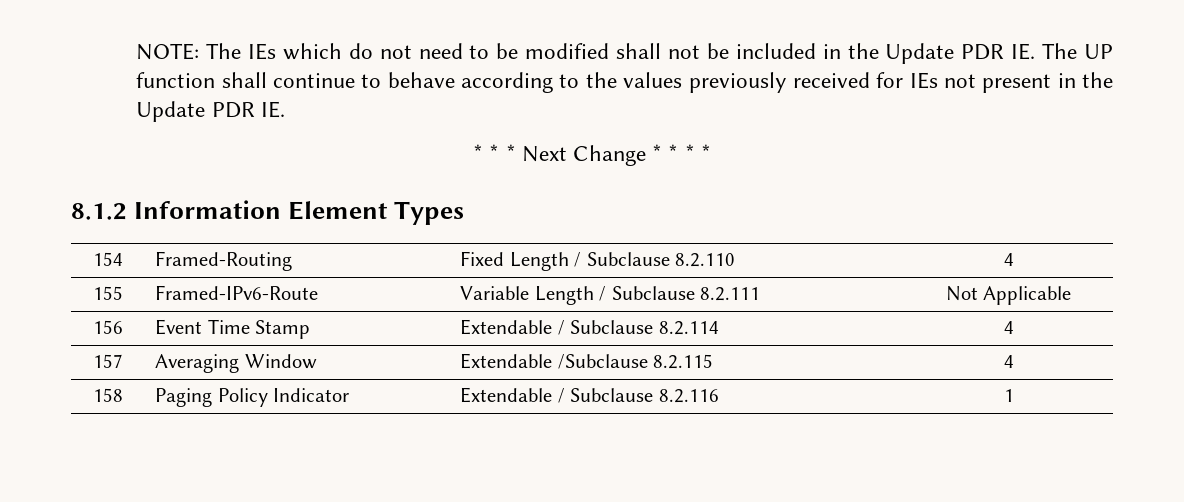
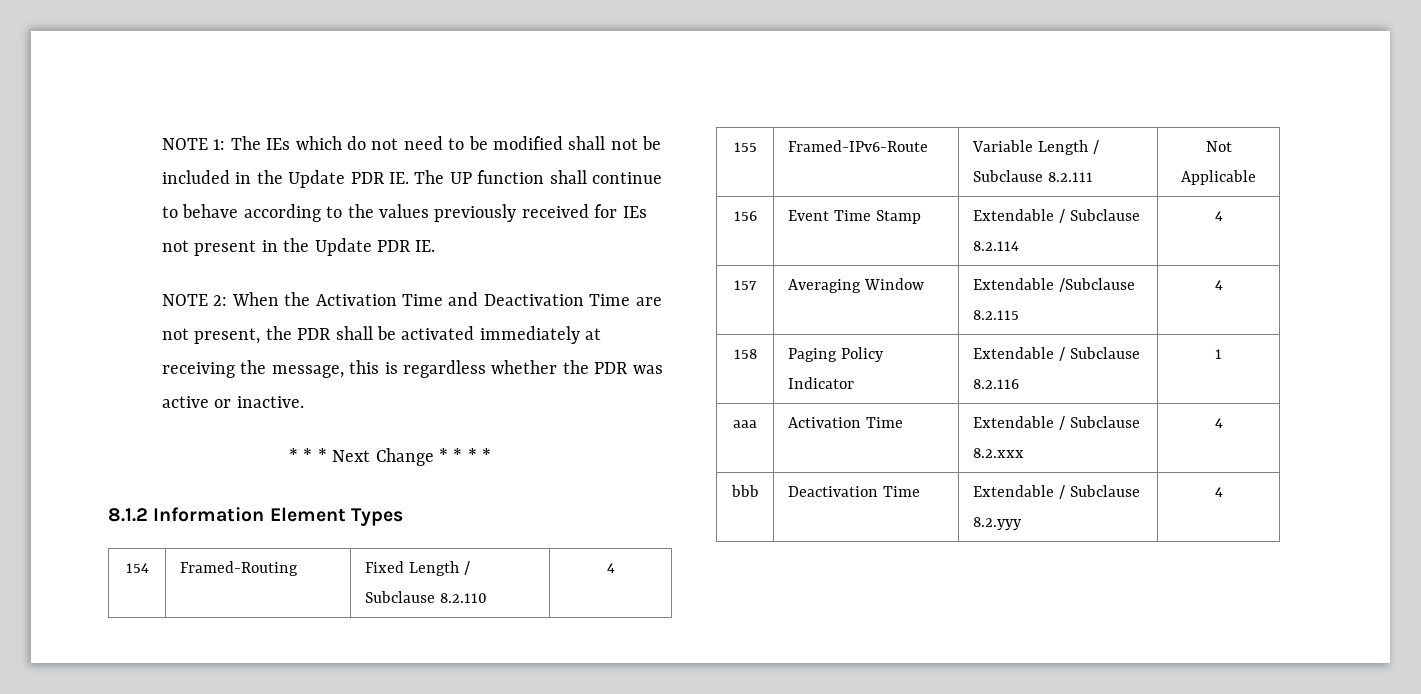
[136,43,200,60] NOTE: -> [162,138,226,150] NOTE 1:
(285, 109) none -> [162,292,662,306] [162,326,602,344] [162,360,663,378] [162,396,304,408] // NOTE 2: When the Activation Time and Deactivation Time are not present, the PDR shall be activated immediately at receiving the message, this is regardless whether the PDR was active or inactive.
(1014, 395) none -> [733,420,757,428] [787,417,903,428] [972,416,1140,430] [972,448,1024,458] [1214,418,1223,428] [730,485,759,497] [787,486,920,497] [972,485,1140,499] [972,517,1022,530] [1214,487,1223,497] // aaa | Activation Time | Extendable / Subclause 8.2.xxx | 4 // bbb | Deactivation Time | Extendable / Subclause 8.2.yyy | 4

